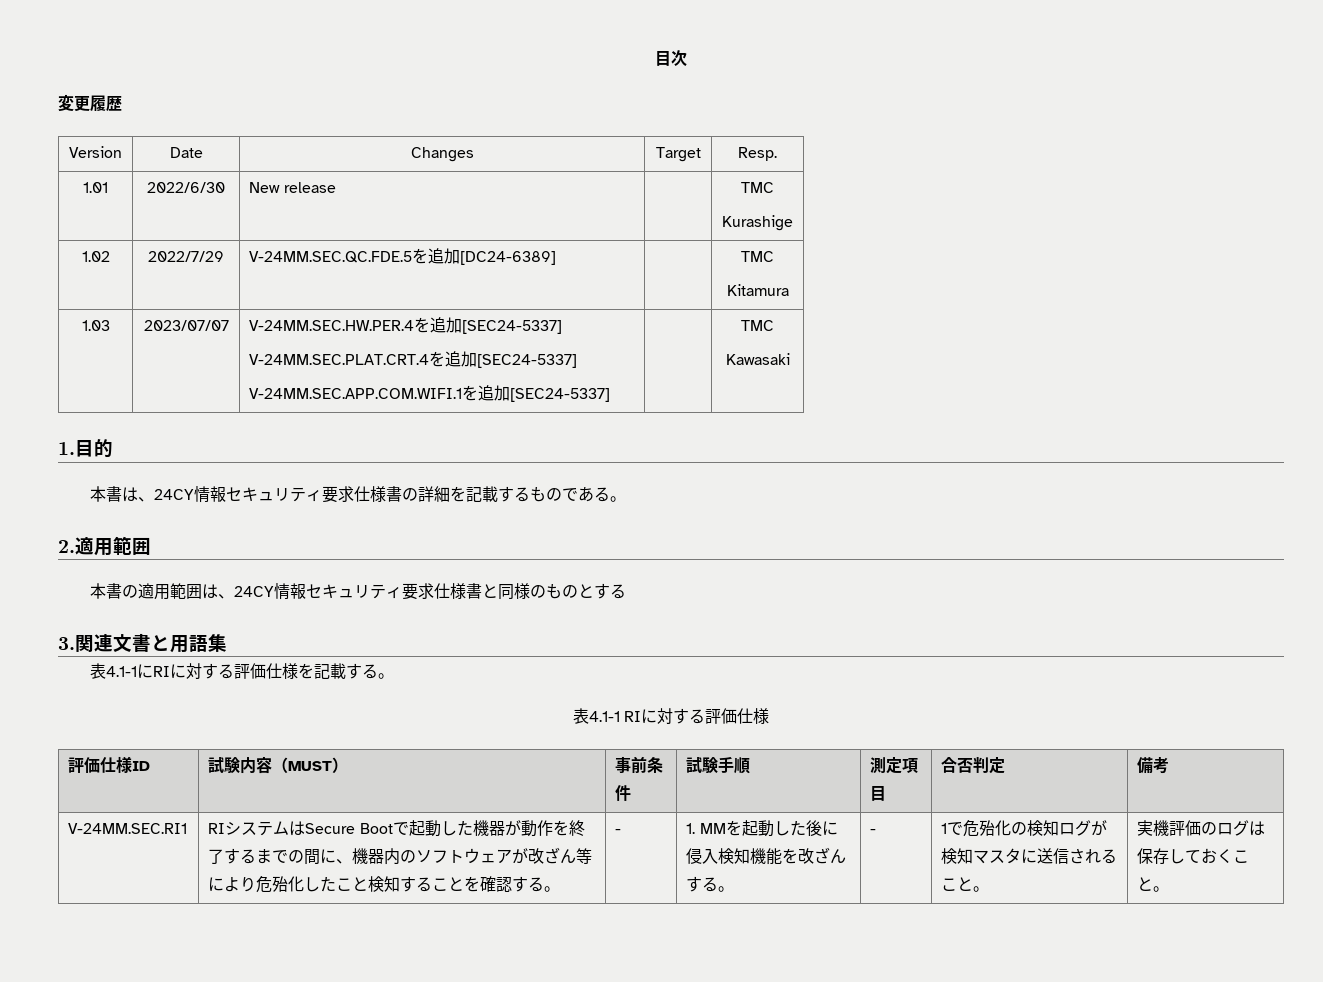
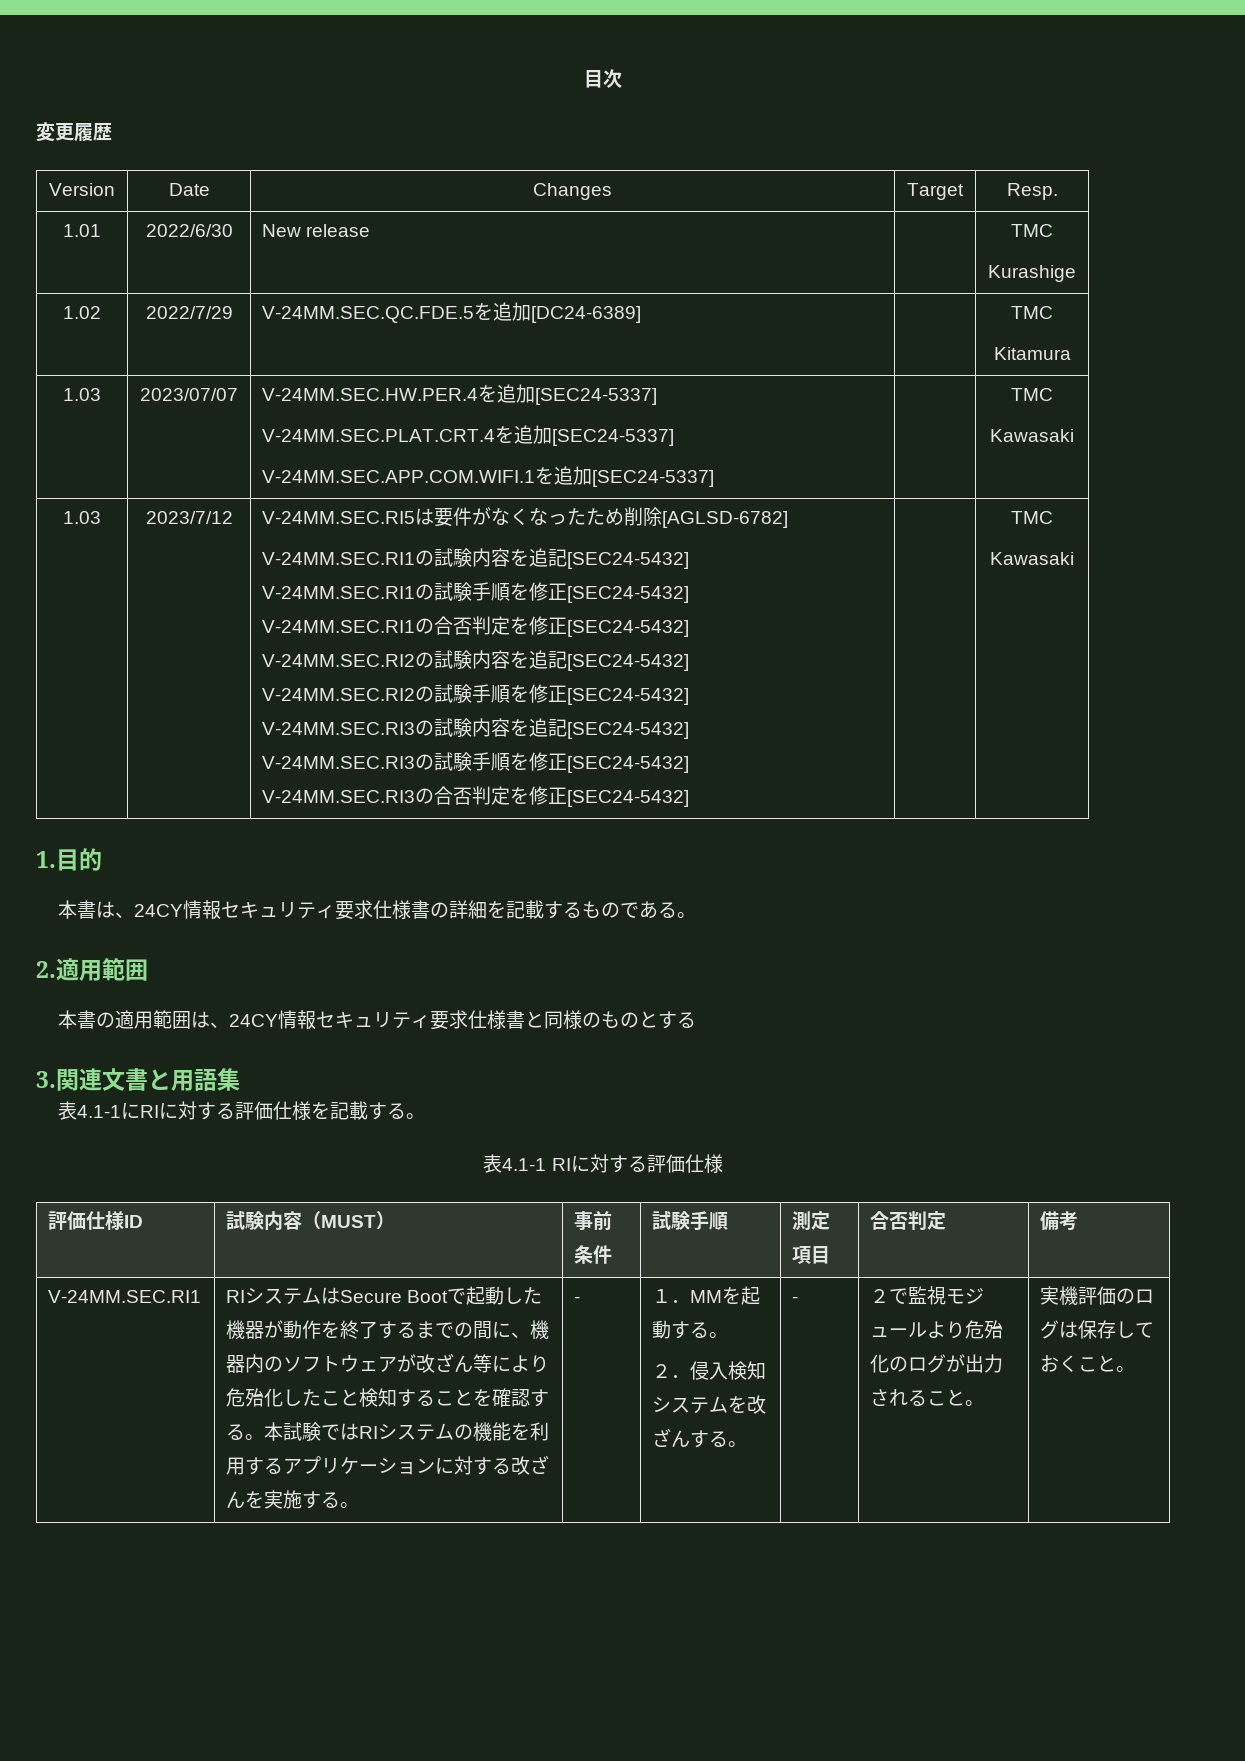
(790, 359) none -> [63,511,101,524] [145,511,233,524] [262,507,789,528] [262,548,690,569] [262,582,690,603] [262,616,690,637] [262,650,690,671] [262,684,690,705] [262,718,690,739] [262,752,690,773] [262,786,690,807] [1011,511,1053,524] [990,552,1074,565] // 1.03 | 2023/7/12 | V-24MM.SEC.RI5は要件がなくなったため削除[AGLSD-6782] // V-24MM.SEC.RI1の試験内容を追記[SEC24-5432] // V-24MM.SEC.RI1の試験手順を修正[SEC24-5432] // V-24MM.SEC.RI1の合否判定を修正[SEC24-5432] // V-24MM.SEC.RI2の試験内容を追記[SEC24-5432] // V-24MM.SEC.RI2の試験手順を修正[SEC24-5432] // V-24MM.SEC.RI3の試験内容を追記[SEC24-5432] // V-24MM.SEC.RI3の試験手順を修正[SEC24-5432] // V-24MM.SEC.RI3の合否判定を修正[SEC24-5432] | | TMC // Kawasaki
[615,829,622,834] [686,823,696,834] | - | 1. -> [264,1422,550,1442] [226,1455,550,1475] [226,1490,360,1509] [574,1296,581,1303] [652,1289,691,1303] 本試験ではRIシステムの機能を利用するアプリケーションに対する改ざんを実施する。 | - | １．
[773,820,838,836] [686,848,783,865] した後に侵入検知機能 -> [671,1321,729,1339] [652,1361,767,1380] [652,1396,729,1414] する。 // ２．侵入検知システム
[941,820,1108,837] [941,848,1070,864] 1で危殆化の検知ログが検知マスタに送信 -> [870,1286,985,1305] [870,1320,1004,1339] [870,1354,1004,1373] ２で監視モジュールより危殆化のログが出力

